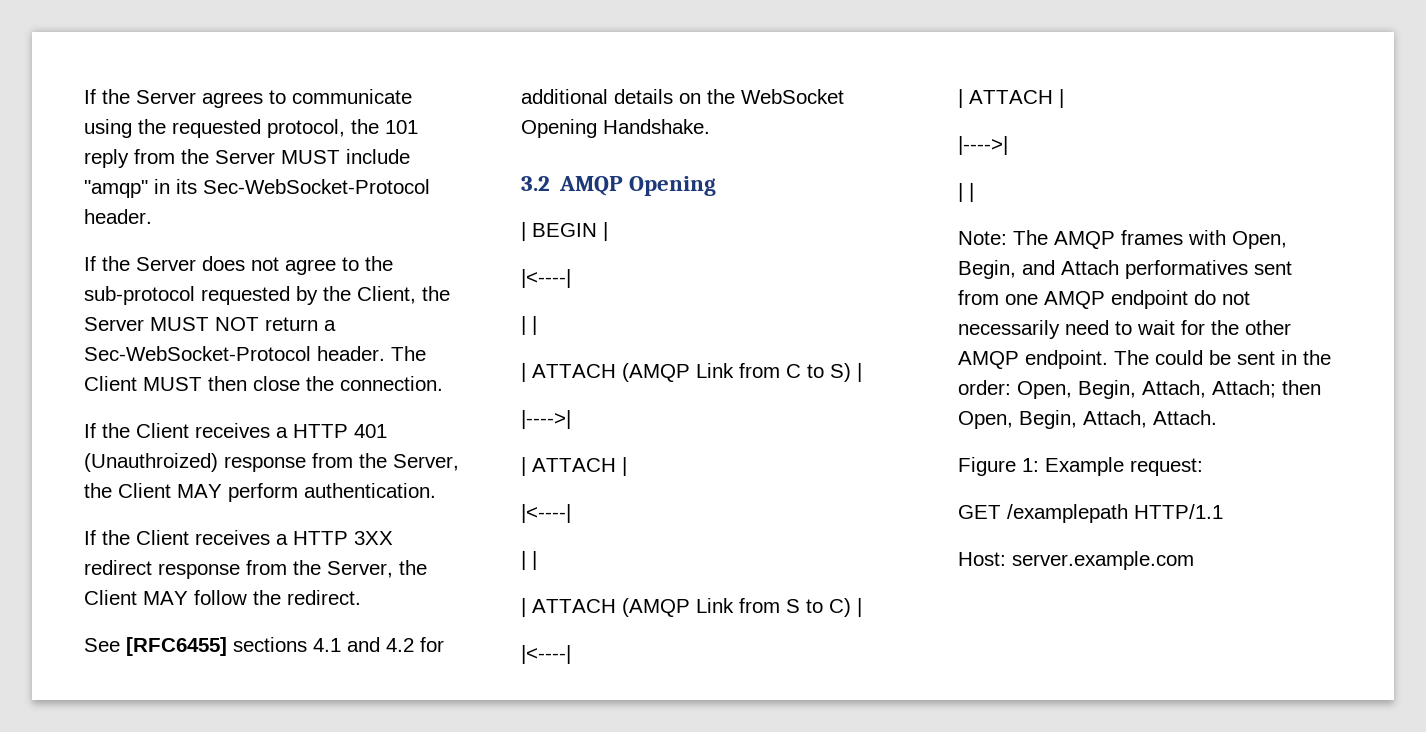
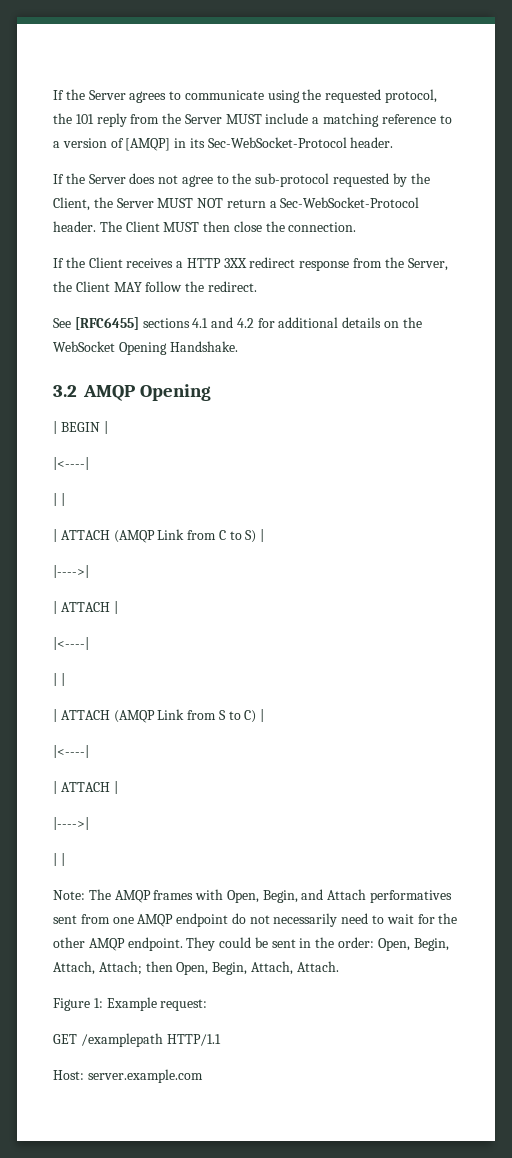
[84,180,148,198] "amqp" -> [312,113,452,127] [53,138,171,151] a matching reference to a version of [AMQP]
[84,423,387,438] [84,453,459,472] [84,483,436,502] // If the Client receives a HTTP 401 (Unauthroized) response from the Server, the Client MAY perform authentication. -> (357, 227) none
[1114,350,1149,365] The -> [186,937,216,951] They

